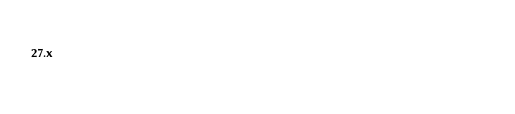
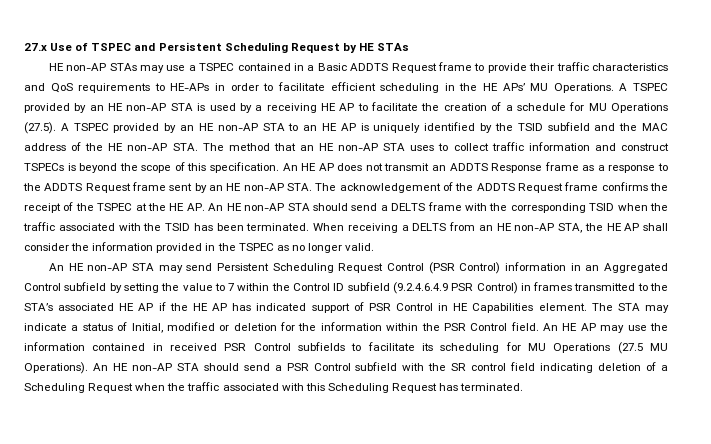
(53, 53) none -> [50,42,410,53] [48,62,668,73] [24,82,668,93] [24,102,669,113] [24,122,669,134] [24,142,669,151] [24,162,668,173] [23,182,669,193] [24,202,669,213] [23,222,668,233] [24,242,375,253] [48,262,668,274] [24,282,668,294] [24,302,669,313] [24,322,669,333] [24,342,668,354] [24,362,669,374] [24,382,524,393] Use of TSPEC and Persistent Scheduling Request by HE STAs // HE non-AP STAs may use a TSPEC contained in a Basic ADDTS Request frame to provide their traffic characteristics and QoS requirements to HE-APs in order to facilitate efficient scheduling in the HE APs’ MU Operations. A TSPEC provided by an HE non-AP STA is used by a receiving HE AP to facilitate the creation of a schedule for MU Operations (27.5). A TSPEC provided by an HE non-AP STA to an HE AP is uniquely identified by the TSID subfield and the MAC address of the HE non-AP STA. The method that an HE non-AP STA uses to collect traffic information and construct TSPECs is beyond the scope of this specification. An HE AP does not transmit an ADDTS Response frame as a response to the ADDTS Request frame sent by an HE non-AP STA. The acknowledgement of the ADDTS Request frame confirms the receipt of the TSPEC at the HE AP. An HE non-AP STA should send a DELTS frame with the corresponding TSID when the traffic associated with the TSID has been terminated. When receiving a DELTS from an HE non-AP STA, the HE AP shall consider the information provided in the TSPEC as no longer valid. // An HE non-AP STA may send Persistent Scheduling Request Control (PSR Control) information in an Aggregated Control subfield by setting the value to 7 within the Control ID subfield (9.2.4.6.4.9 PSR Control) in frames transmitted to the STA’s associated HE AP if the HE AP has indicated support of PSR Control in HE Capabilities element. The STA may indicate a status of Initial, modified or deletion for the information within the PSR Control field. An HE AP may use the information contained in received PSR Control subfields to facilitate its scheduling for MU Operations (27.5 MU Operations). An HE non-AP STA should send a PSR Control subfield with the SR control field indicating deletion of a Scheduling Request when the traffic associated with this Scheduling Request has terminated.

